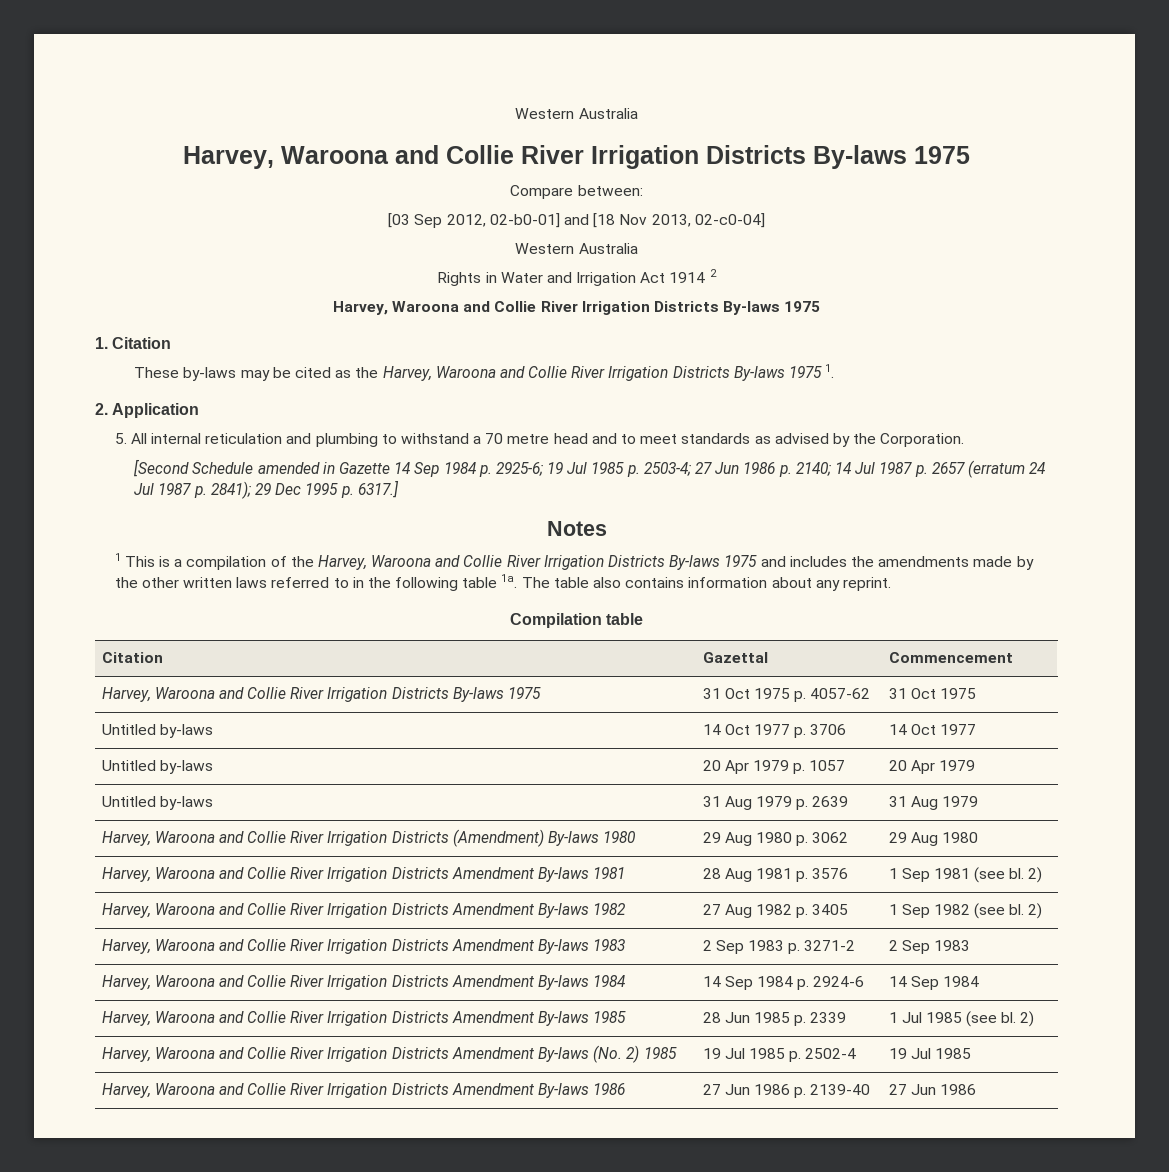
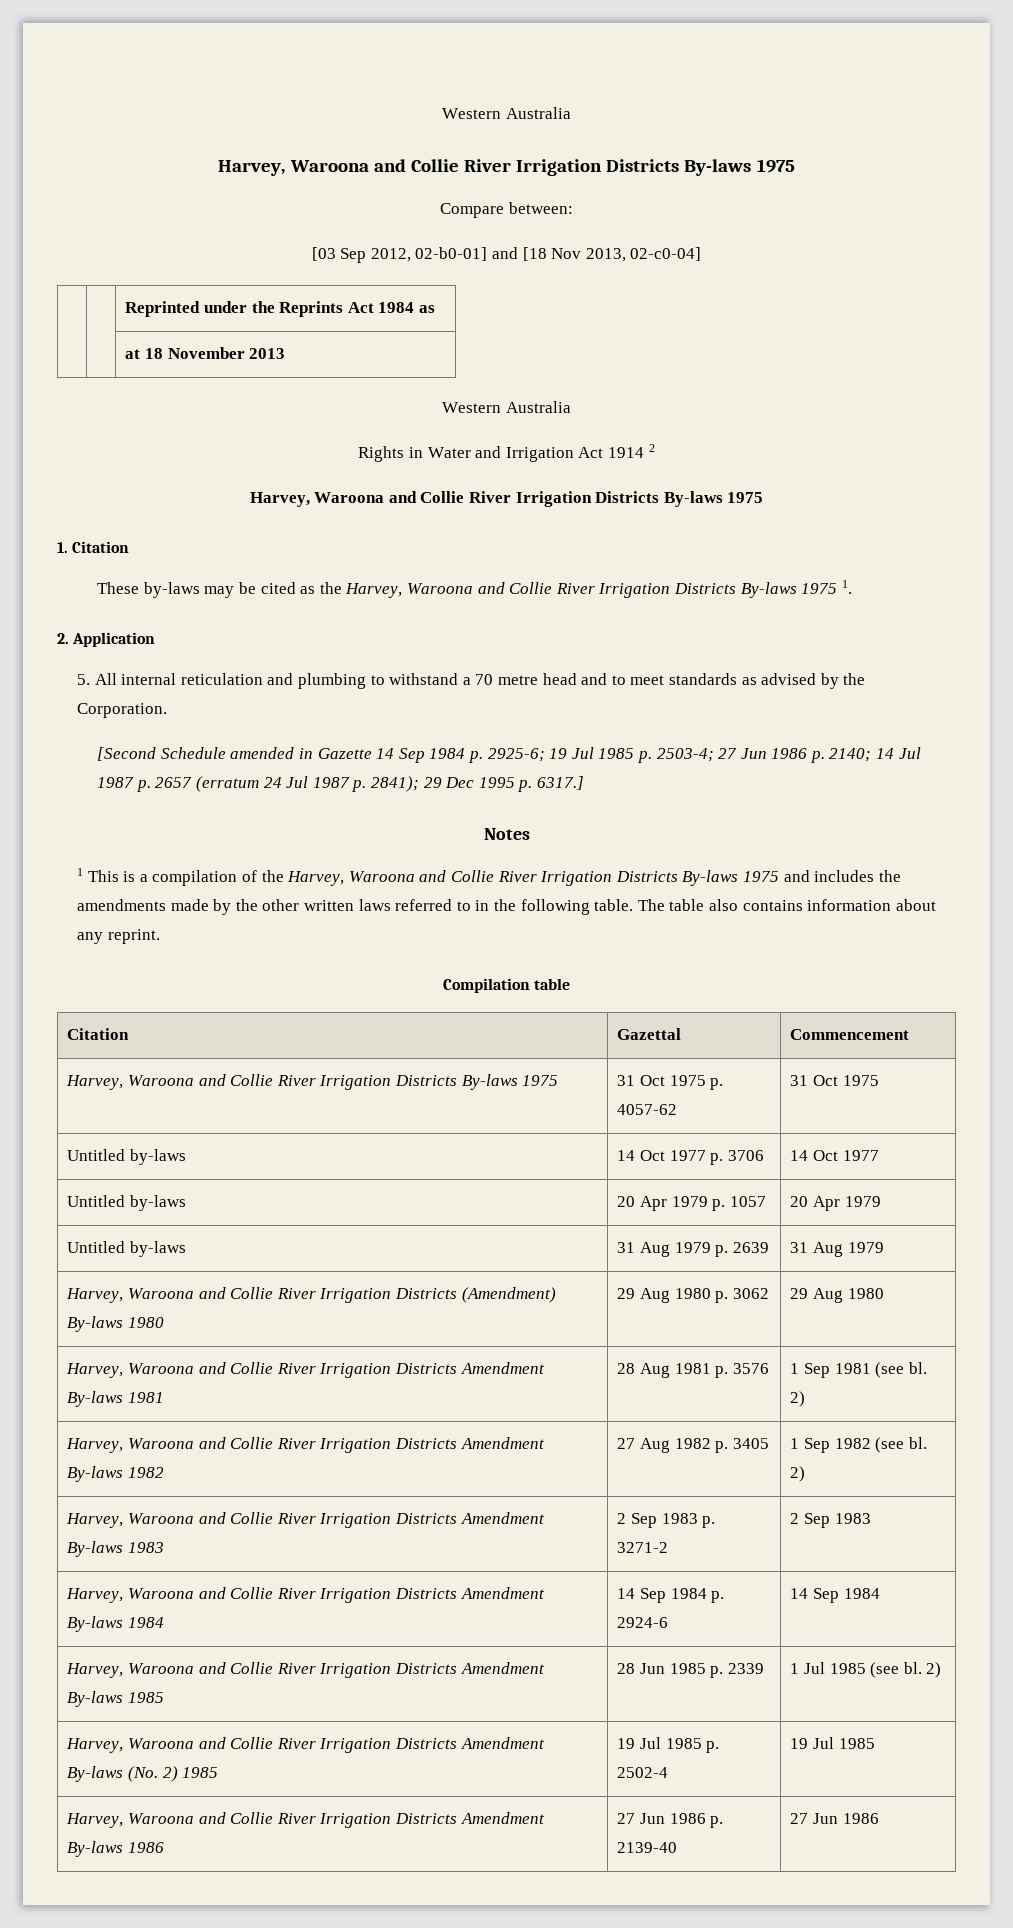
(765, 220) none -> [125,301,435,317] [125,347,286,359] // | | Reprinted under the Reprints Act 1984 as // | | at 18 November 2013
[462,574,518,588] table 1a. -> [594,899,634,911] table.

